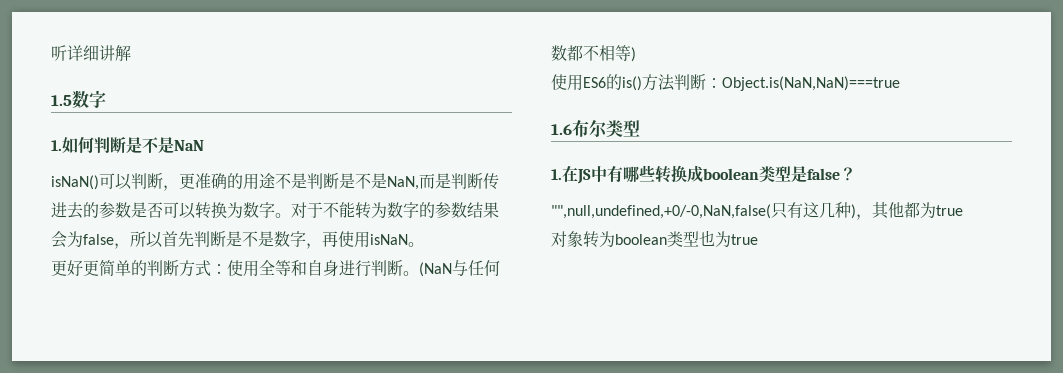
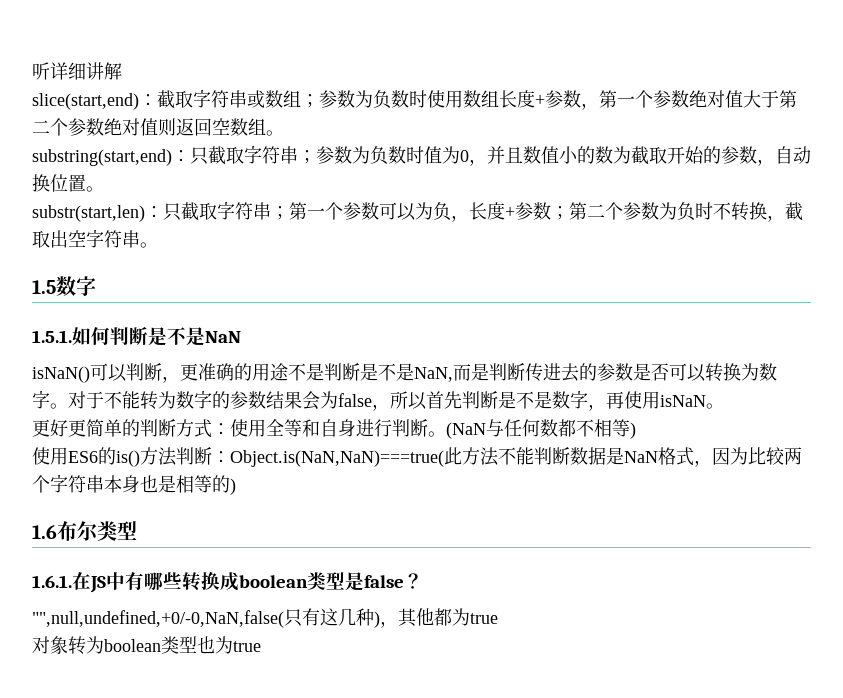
(131, 53) none -> [32,89,797,110] [32,118,284,136] [32,145,811,166] [32,174,104,192] [32,201,803,222] [32,229,158,248] // slice(start,end)：截取字符串或数组；参数为负数时使用数组长度+参数，第一个参数绝对值大于第二个参数绝对值则返回空数组。 // substring(start,end)：只截取字符串；参数为负数时值为0，并且数值小的数为截取开始的参数，自动换位置。 // substr(start,len)：只截取字符串；第一个参数可以为负，长度+参数；第二个参数为负时不转换，截取出空字符串。
[51,140,62,151] 1. -> [32,330,72,343] 1.5.1.
[722,76,900,91] Object.is(NaN,NaN)===true -> [230,447,802,467] [32,474,236,495] Object.is(NaN,NaN)===true(此方法不能判断数据是NaN格式，因为比较两个字符串本身也是相等的)
[551,169,562,180] 1. -> [32,575,72,588] 1.6.1.

